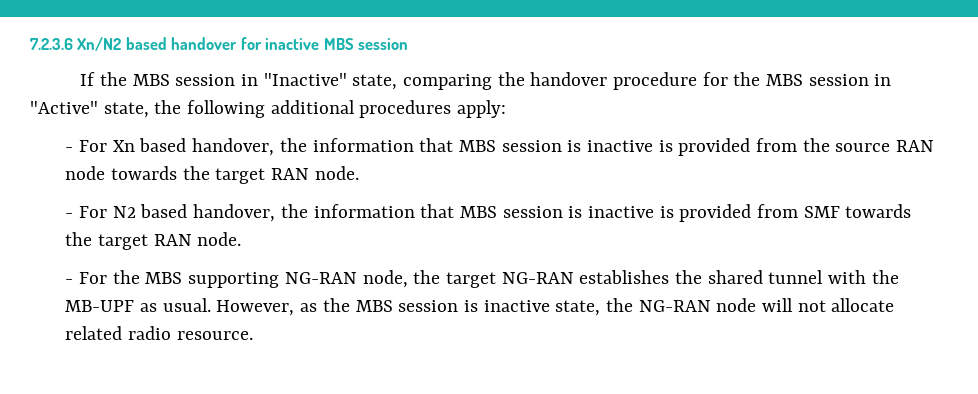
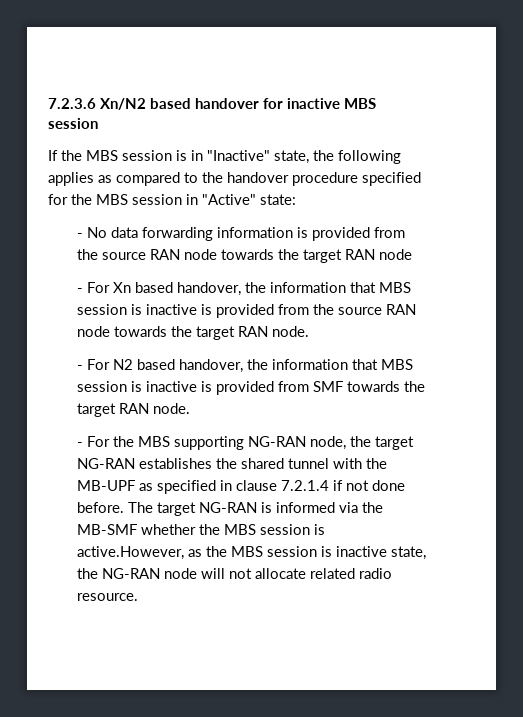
(236, 80) none -> [176,150,187,161] is
[402,74,492,90] comparing -> [313,150,401,164] [48,172,198,186] the following applies as compared to
(697, 81) none -> [362,172,421,186] specified
[103,100,507,118] state, the following additional procedures apply: -> [260,194,296,205] [76,227,405,241] [76,249,412,263] state: // - No data forwarding information is provided from the source RAN node towards the target RAN node
[162,298,295,316] usual. However, -> [156,480,405,494] [76,502,383,516] [76,524,325,535] [76,546,184,560] specified in clause 7.2.1.4 if not done before. The target NG-RAN is informed via the MB-SMF whether the MBS session is active.However,

